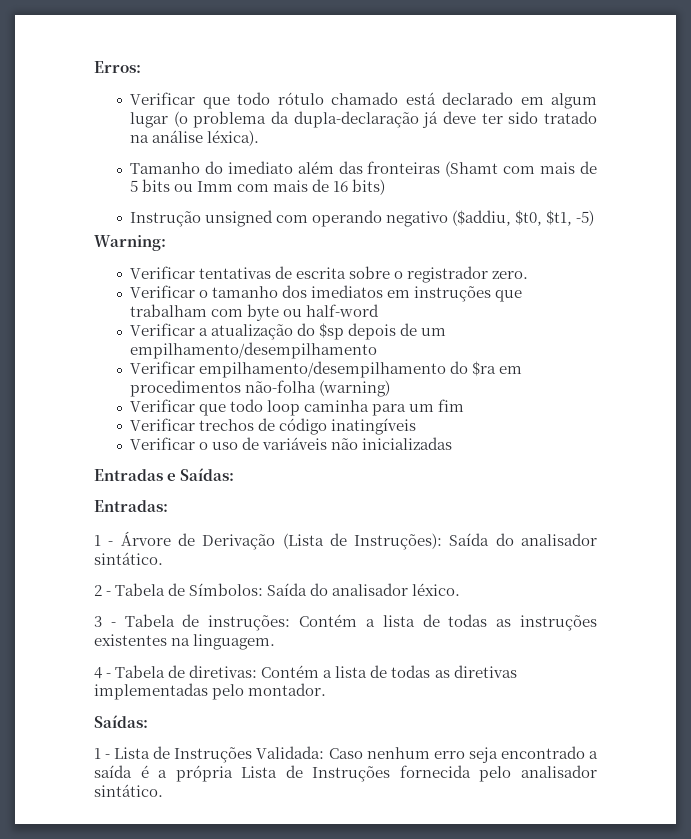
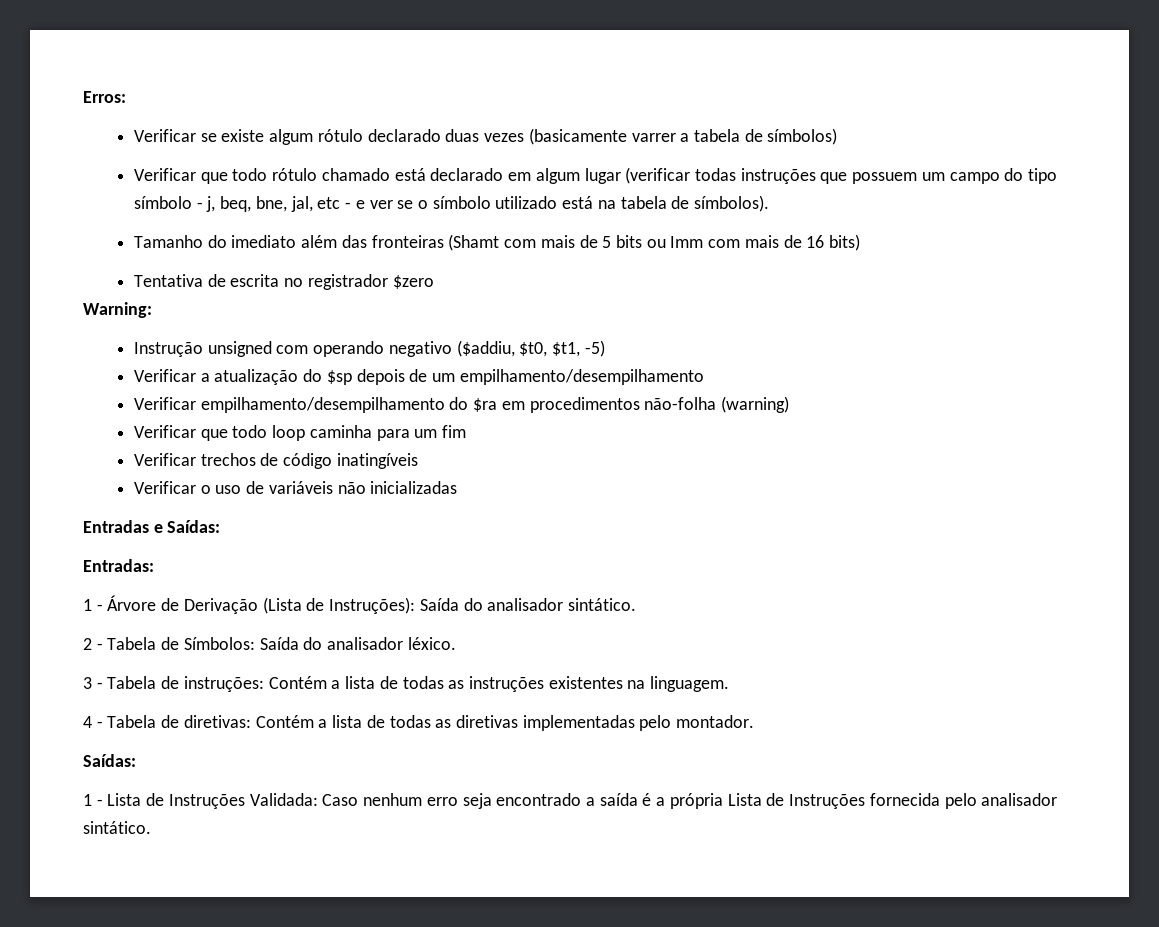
(141, 67) none -> [134,128,838,145] // Verificar se existe algum rótulo declarado duas vezes (basicamente varrer a tabela de símbolos)
[173,111,597,128] [130,130,260,146] (o problema da dupla-declaração já deve ter sido tratado na análise léxica). -> [625,167,1058,184] [134,195,770,212] (verificar todas instruções que possuem um campo do tipo símbolo - j, beq, bne, jal, etc - e ver se o símbolo utilizado está na tabela de símbolos).
(386, 187) none -> [134,274,434,290] [83,302,152,318] // Tentativa de escrita no registrador $zero // Warning:
[94,235,166,251] [130,266,529,283] [130,285,523,302] [130,304,380,321] // Warning: // Verificar tentativas de escrita sobre o registrador zero. // Verificar o tamanho dos imediatos em instruções que trabalham com byte ou half-word -> (605, 348) none

